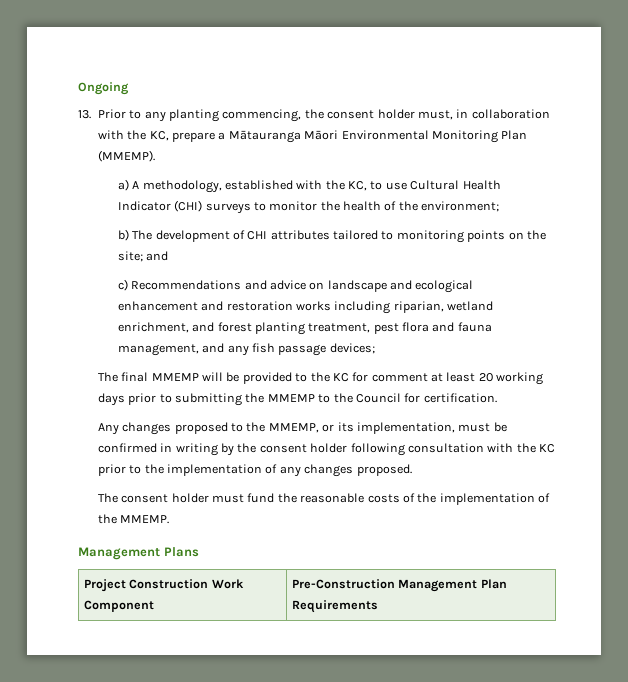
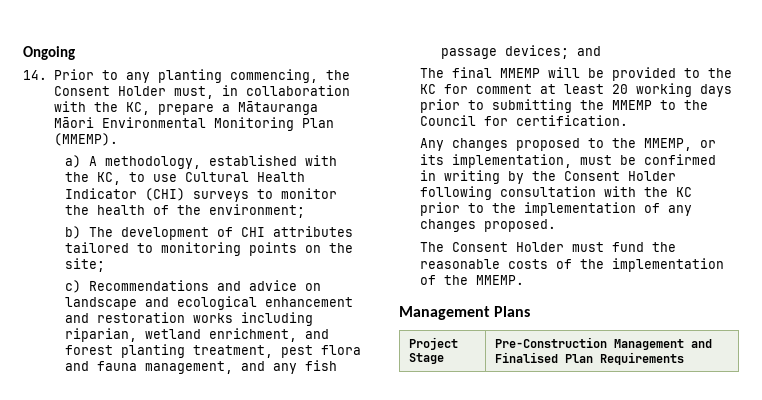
[78,110,91,119] 13. -> [23,70,47,80] 14.
[327,109,415,119] consent holder -> [53,86,166,96] Consent Holder
[146,251,169,261] and -> (106, 265) none
(375, 348) none -> [577,46,602,56] and
[259,443,348,453] consent holder -> [564,171,677,181] Consent Holder
[121,493,209,503] consent holder -> [452,242,565,252] Consent Holder
[129,579,244,589] [83,600,154,612] Construction Work Component -> [408,353,444,364] Stage
(478, 585) none -> [690,339,712,348] [494,352,558,363] and Finalised

